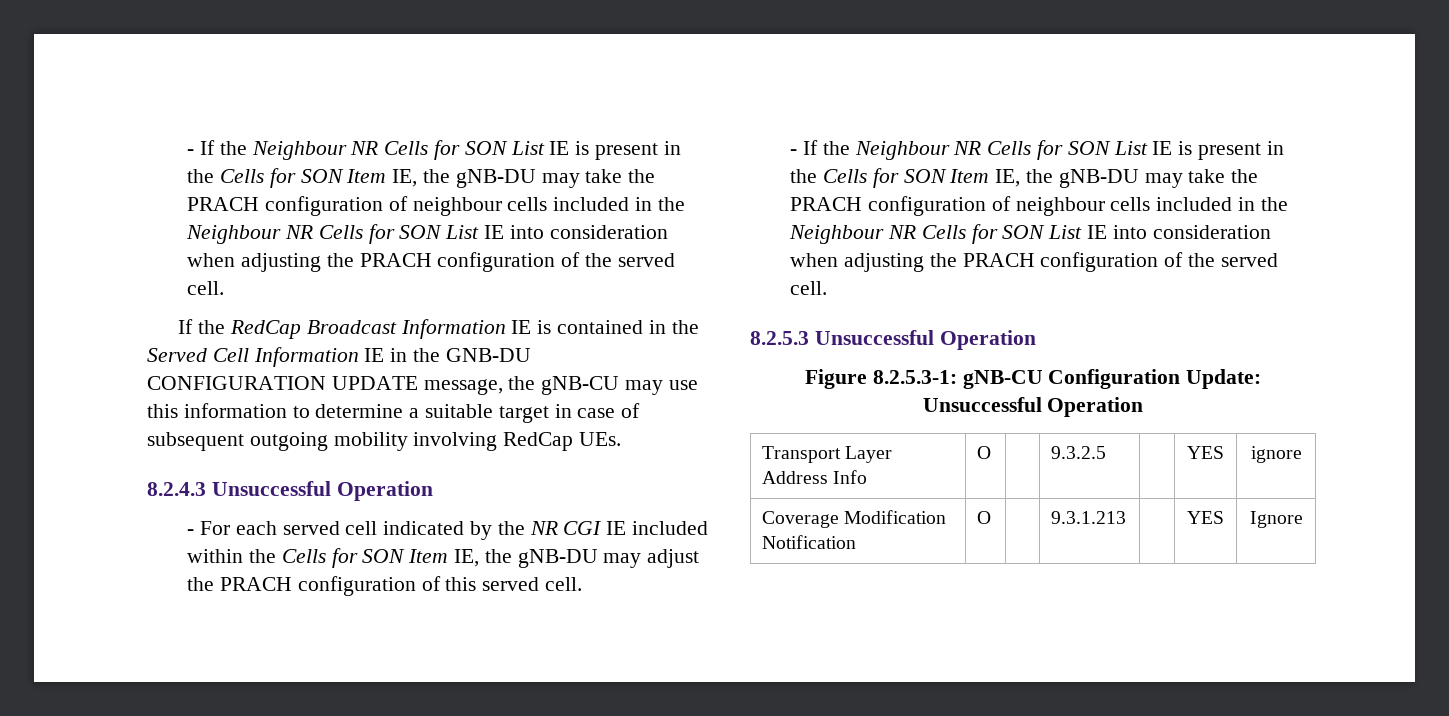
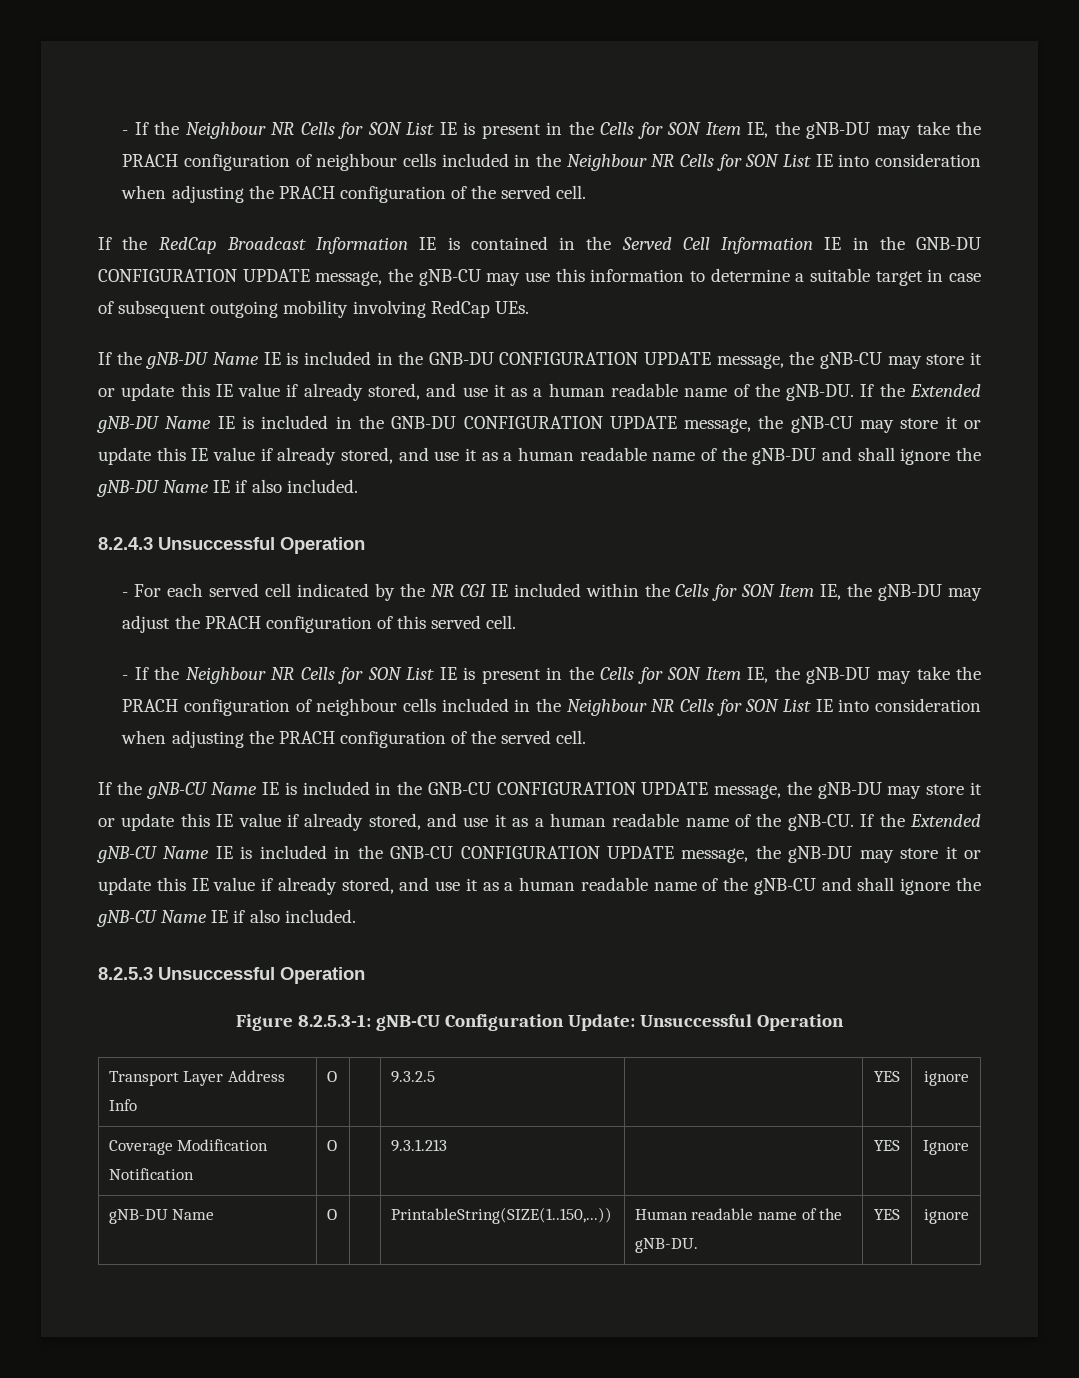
(622, 439) none -> [98,351,982,369] [98,383,982,401] [97,415,981,433] [98,447,981,465] [97,479,358,497] // If the gNB-DU Name IE is included in the GNB-DU CONFIGURATION UPDATE message, the gNB-CU may store it or update this IE value if already stored, and use it as a human readable name of the gNB-DU. If the Extended gNB-DU Name IE is included in the GNB-DU CONFIGURATION UPDATE message, the gNB-CU may store it or update this IE value if already stored, and use it as a human readable name of the gNB-DU and shall ignore the gNB-DU Name IE if also included.
(828, 288) none -> [98,781,982,799] [98,813,982,831] [97,845,981,863] [98,877,982,895] [97,909,356,927] // If the gNB-CU Name IE is included in the GNB-CU CONFIGURATION UPDATE message, the gNB-DU may store it or update this IE value if already stored, and use it as a human readable name of the gNB-CU. If the Extended gNB-CU Name IE is included in the GNB-CU CONFIGURATION UPDATE message, the gNB-DU may store it or update this IE value if already stored, and use it as a human readable name of the gNB-CU and shall ignore the gNB-CU Name IE if also included.
(1303, 519) none -> [108,1209,215,1224] [326,1209,337,1220] [390,1207,612,1224] [634,1208,843,1220] [634,1238,698,1253] [874,1209,900,1220] [923,1209,969,1224] // gNB-DU Name | O | | PrintableString(SIZE(1..150,...)) | Human readable name of the gNB-DU. | YES | ignore

